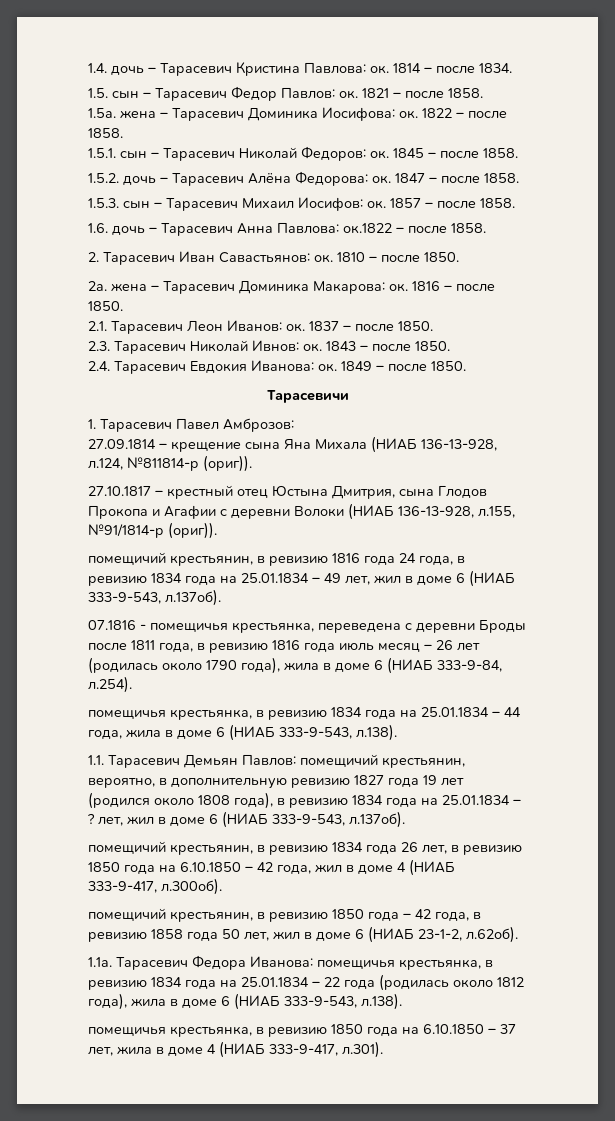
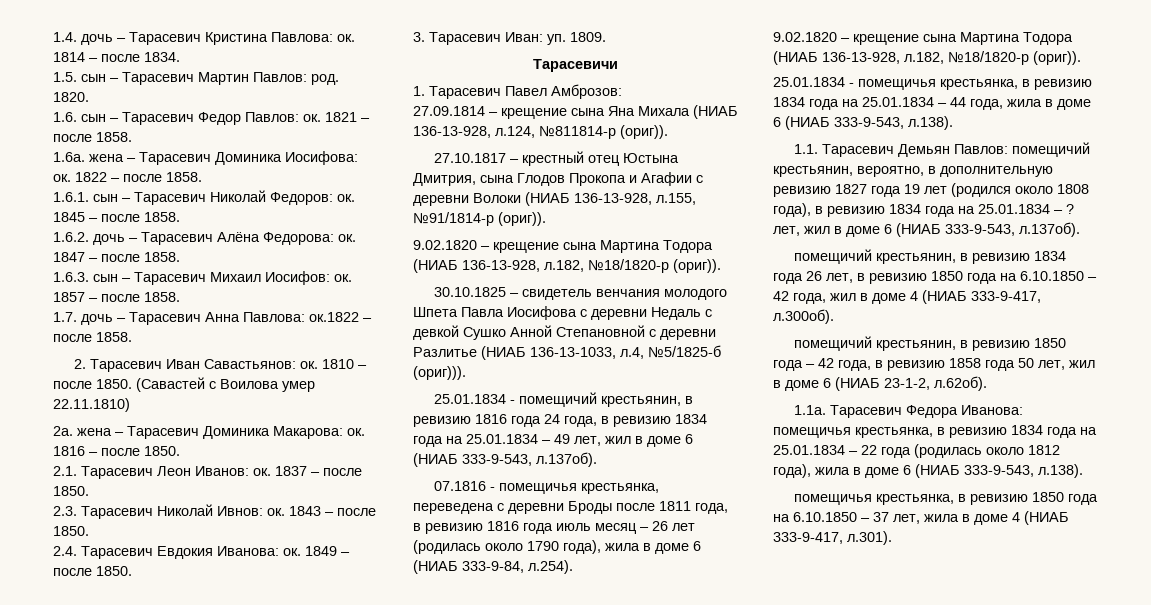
(227, 94) none -> [198,72,339,85] [53,92,89,102] [53,112,194,125] Мартин Павлов: род. 1820. // 1.6. сын – Тарасевич
[88,108,116,118] 1.5а. -> [53,152,85,162] 1.6а.
[88,148,116,158] 1.5.1. -> [53,192,89,202] 1.6.1.
[88,173,119,183] 1.5.2. -> [53,232,89,242] 1.6.2.
[88,198,119,208] 1.5.3. -> [53,272,89,282] 1.6.3.
[88,223,108,233] 1.6. -> [53,312,77,322] 1.7.
(459, 257) none -> [136,377,315,392] [53,398,130,412] (Савастей с Воилова умер 22.11.1810)
(466, 366) none -> [413,32,606,45] // 3. Тарасевич Иван: уп. 1809.
(217, 530) none -> [413,240,713,253] [413,259,721,273] [434,287,728,300] [413,306,712,320] [413,325,716,340] [413,345,721,360] [413,366,466,380] [434,394,516,404] 9.02.1820 – крещение сына Мартина Тодора (НИАБ 136-13-928, л.182, №18/1820-р (ориг)). // 30.10.1825 – свидетель венчания молодого Шпета Павла Иосифова с деревни Недаль с девкой Сушко Анной Степановной с деревни Разлитье (НИАБ 136-13-1033, л.4, №5/1825-б (ориг))). // 25.01.1834 -
(132, 684) none -> [773,32,1073,45] [773,51,1081,65] [773,77,854,87] 9.02.1820 – крещение сына Мартина Тодора (НИАБ 136-13-928, л.182, №18/1820-р (ориг)). // 25.01.1834 -

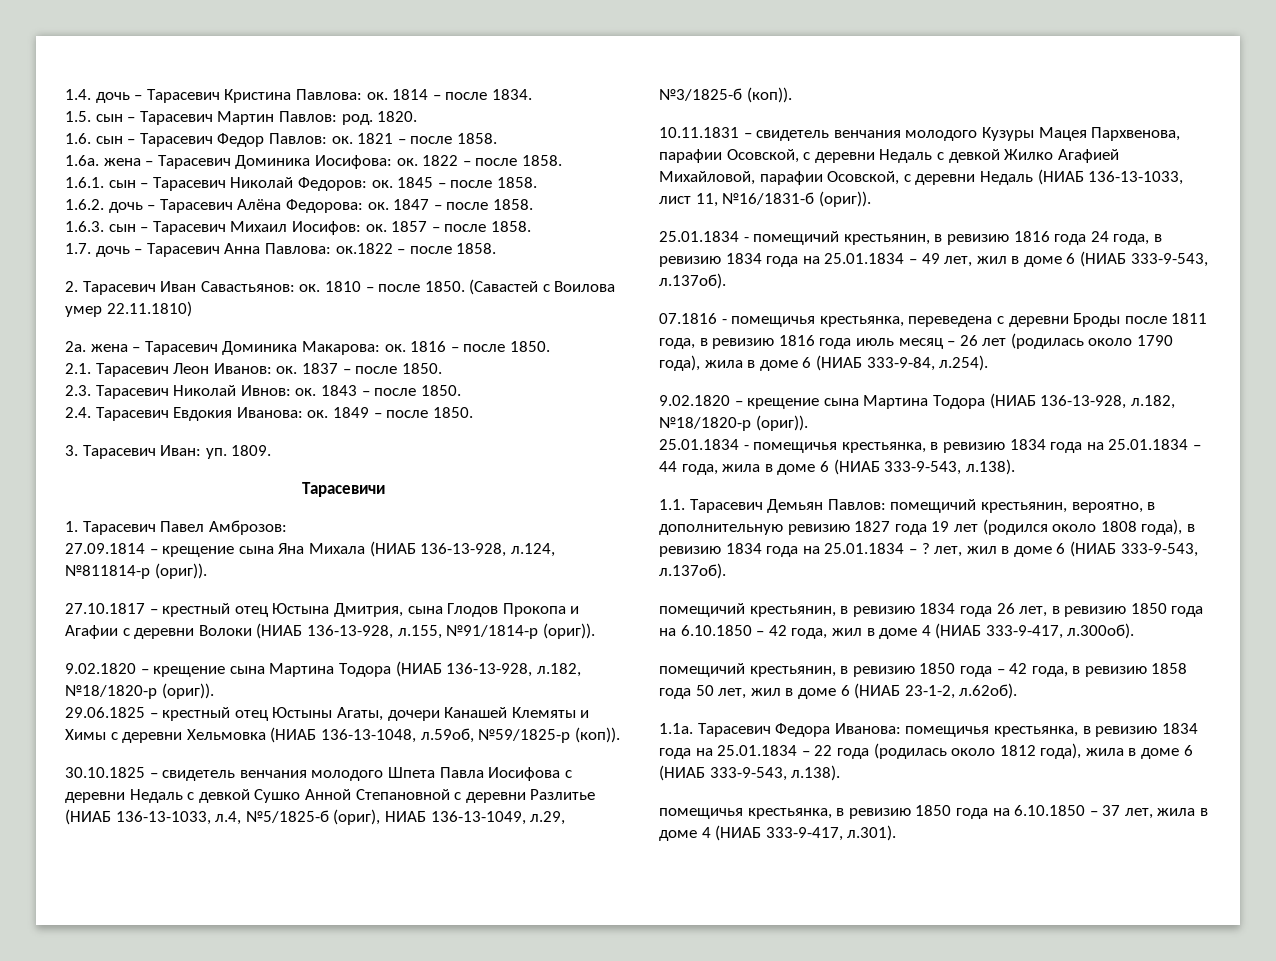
(721, 266) none -> [65,707,590,721] [65,727,620,743] // 29.06.1825 – крестный отец Юстыны Агаты, дочери Канашей Клемяты и Химы с деревни Хельмовка (НИАБ 136-13-1048, л.59об, №59/1825-р (коп)).
[413,366,466,380] (ориг))). -> [333,809,566,825] [659,87,792,103] [659,127,1181,141] [659,149,1119,163] [659,169,1184,185] [659,191,871,207] (ориг), НИАБ 136-13-1049, л.29, №3/1825-б (коп)). // 10.11.1831 – свидетель венчания молодого Кузуры Мацея Пархвенова, парафии Осовской, с деревни Недаль с девкой Жилко Агафией Михайловой, парафии Осовской, с деревни Недаль (НИАБ 136-13-1033, лист 11, №16/1831-б (ориг)).

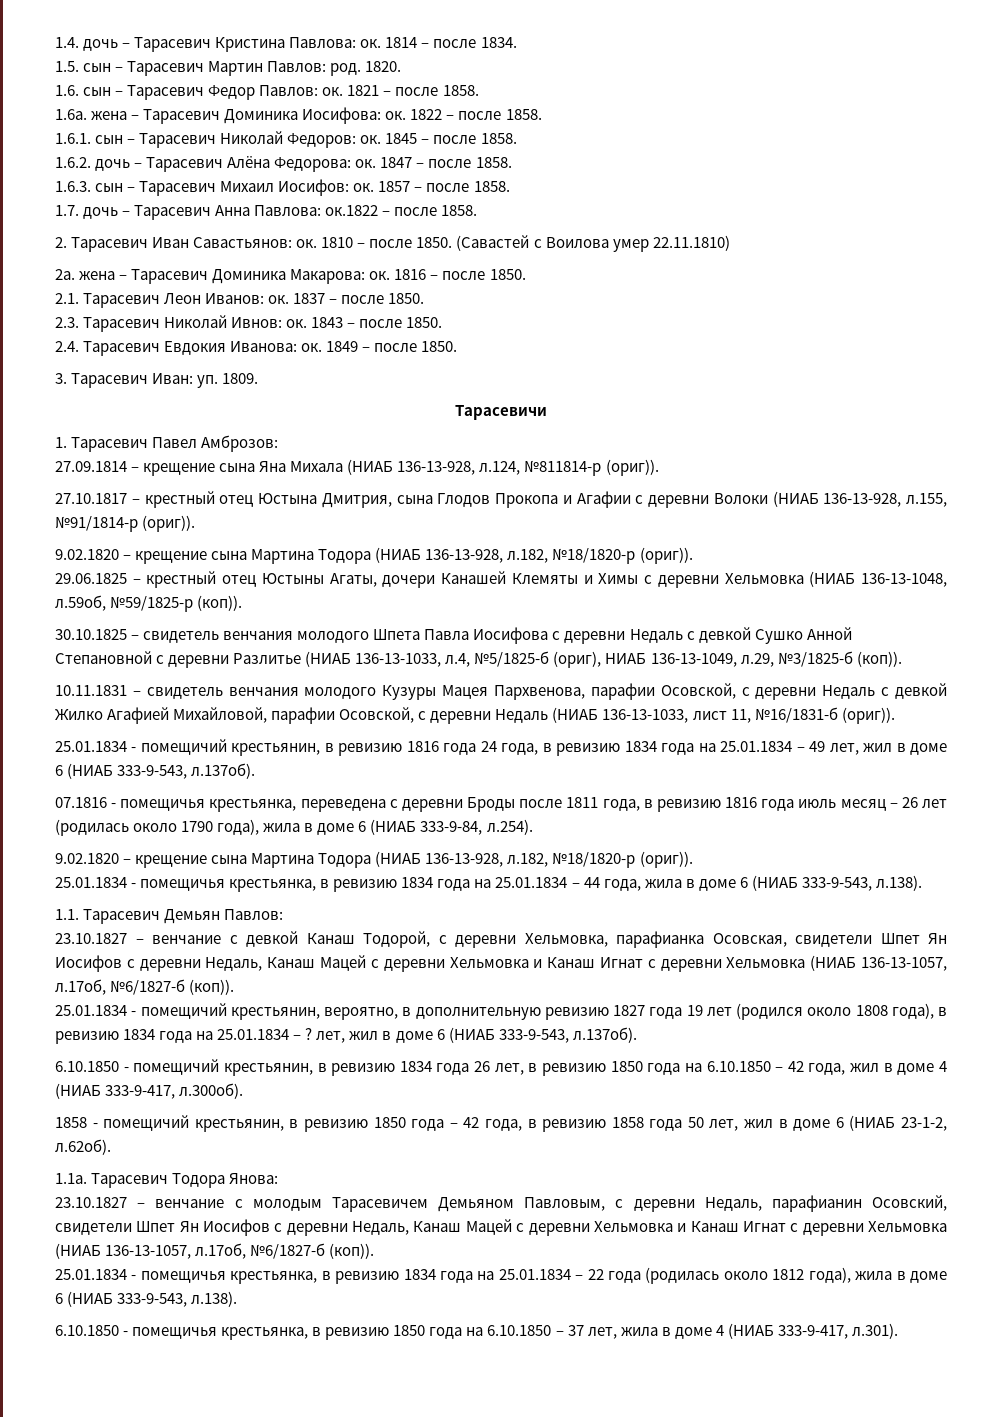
(886, 504) none -> [55,931,947,948] [55,955,947,972] [55,979,235,995] [55,1005,137,1016] // 23.10.1827 – венчание с девкой Канаш Тодорой, с деревни Хельмовка, парафианка Осовская, свидетели Шпет Ян Иосифов с деревни Недаль, Канаш Мацей с деревни Хельмовка и Канаш Игнат с деревни Хельмовка (НИАБ 136-13-1057, л.17об, №6/1827-б (коп)). // 25.01.1834 -
(726, 571) none -> [55,1061,129,1072] 6.10.1850 -
(1135, 631) none -> [55,1117,98,1128] 1858 -
[775,723,901,737] Федора Иванова: -> [172,1173,279,1188] [55,1195,947,1212] [55,1219,948,1236] [55,1243,375,1259] [55,1269,137,1280] Тодора Янова: // 23.10.1827 – венчание с молодым Тарасевичем Демьяном Павловым, с деревни Недаль, парафианин Осовский, свидетели Шпет Ян Иосифов с деревни Недаль, Канаш Мацей с деревни Хельмовка и Канаш Игнат с деревни Хельмовка (НИАБ 136-13-1057, л.17об, №6/1827-б (коп)). // 25.01.1834 -
(841, 773) none -> [55,1325,129,1336] 6.10.1850 -

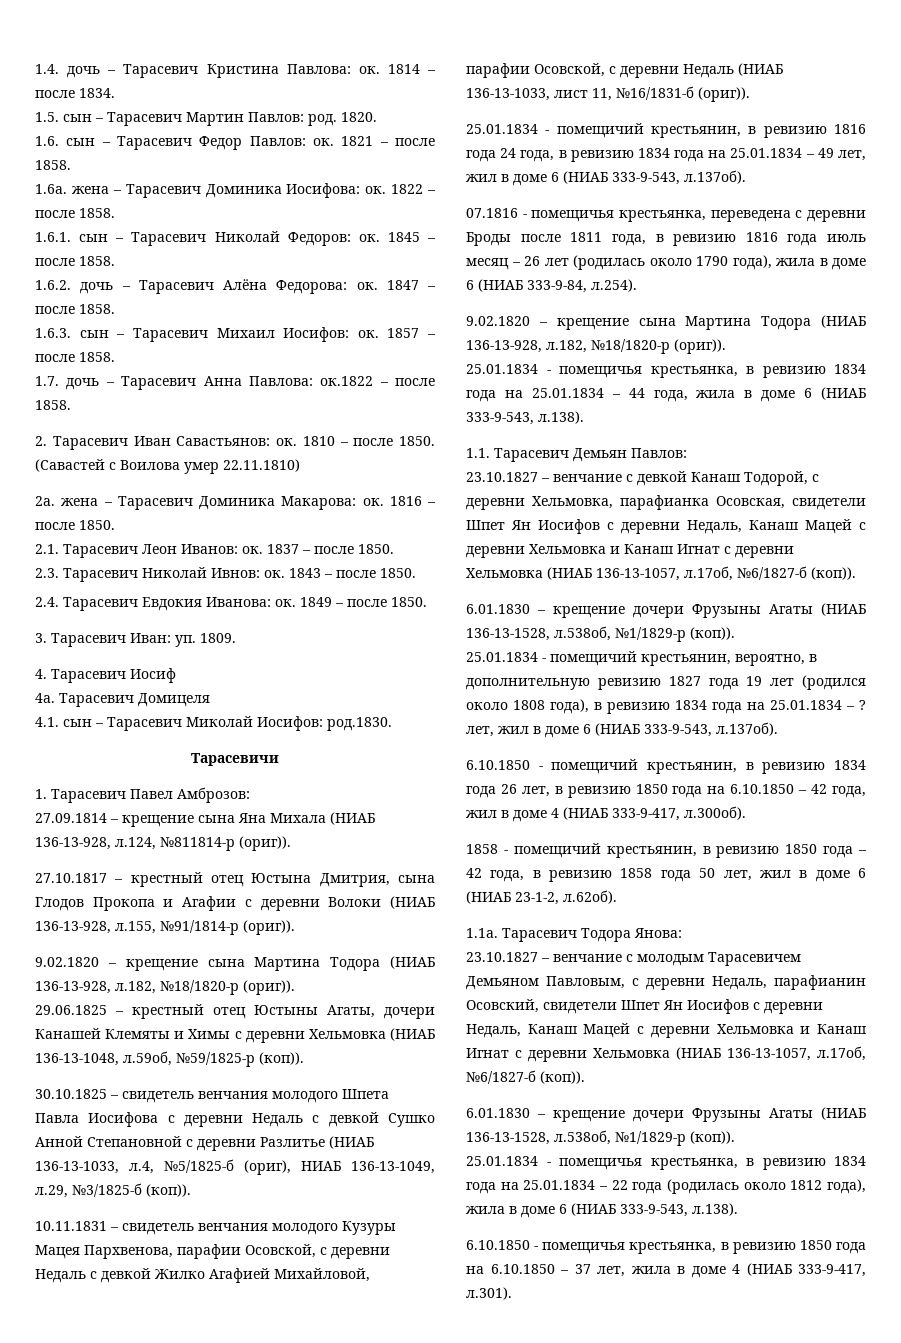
(259, 378) none -> [35,668,176,683] [35,693,210,707] [35,716,392,731] // 4. Тарасевич Иосиф // 4а. Тарасевич Домицеля // 4.1. сын – Тарасевич Миколай Иосифов: род.1830.
(235, 987) none -> [466,603,866,618] [466,626,735,642] // 6.01.1830 – крещение дочери Фрузыны Агаты (НИАБ 136-13-1528, л.538об, №1/1829-р (коп)).
(375, 1251) none -> [466,1107,866,1122] [466,1130,735,1146] // 6.01.1830 – крещение дочери Фрузыны Агаты (НИАБ 136-13-1528, л.538об, №1/1829-р (коп)).

